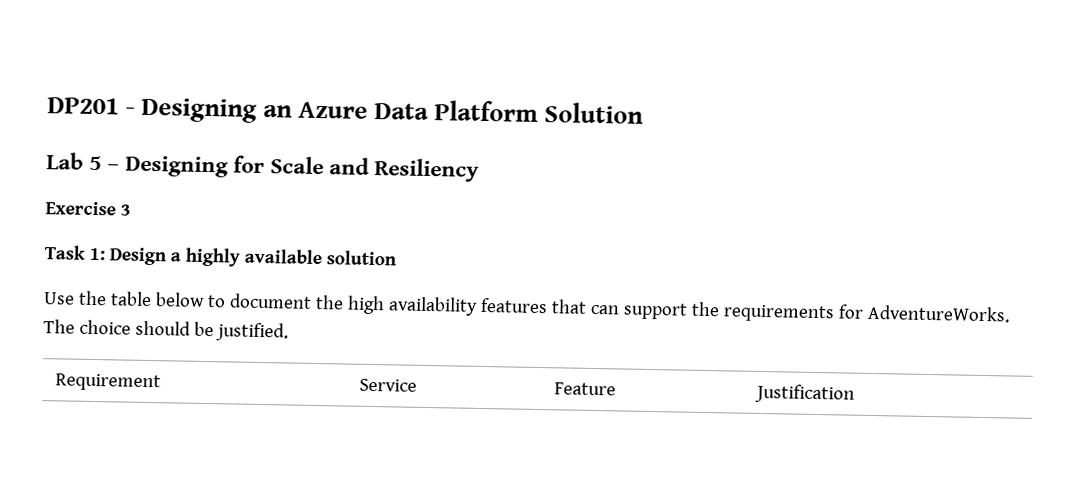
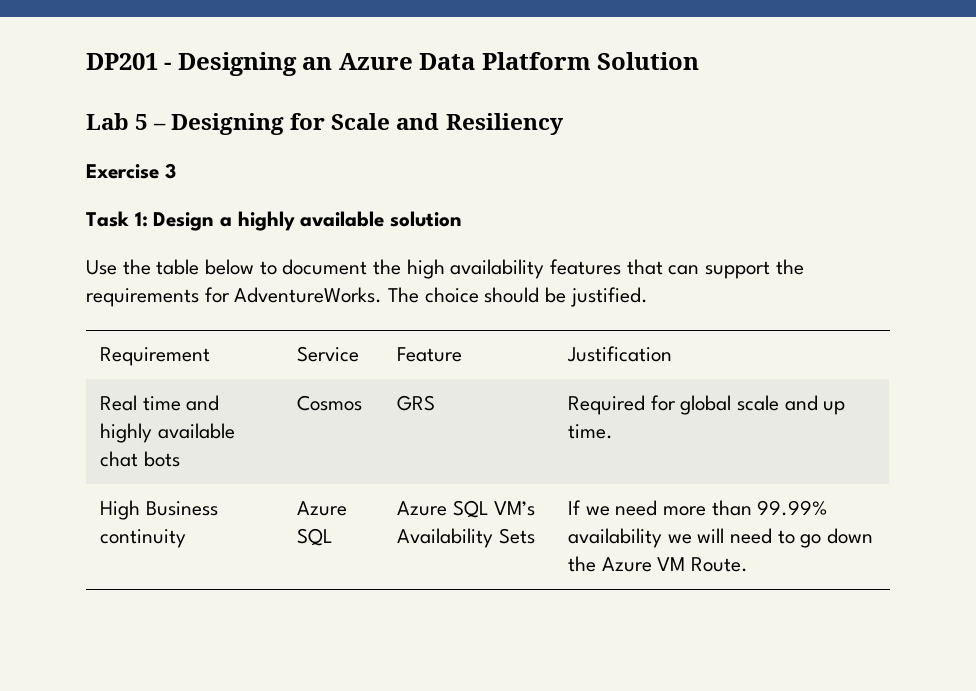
(856, 393) none -> [99,395,220,411] [99,423,235,443] [99,451,180,467] [296,395,362,411] [396,395,435,411] [567,395,846,415] [567,424,613,439] [99,500,218,520] [99,529,186,548] [296,501,347,516] [296,528,333,546] [396,500,536,518] [396,528,535,548] [567,500,828,516] [567,528,873,548] [567,556,748,572] // Real time and highly available chat bots | Cosmos | GRS | Required for global scale and up time. // High Business continuity | Azure SQL | Azure SQL VM’s Availability Sets | If we need more than 99.99% availability we will need to go down the Azure VM Route.

